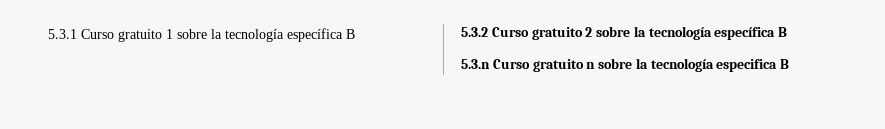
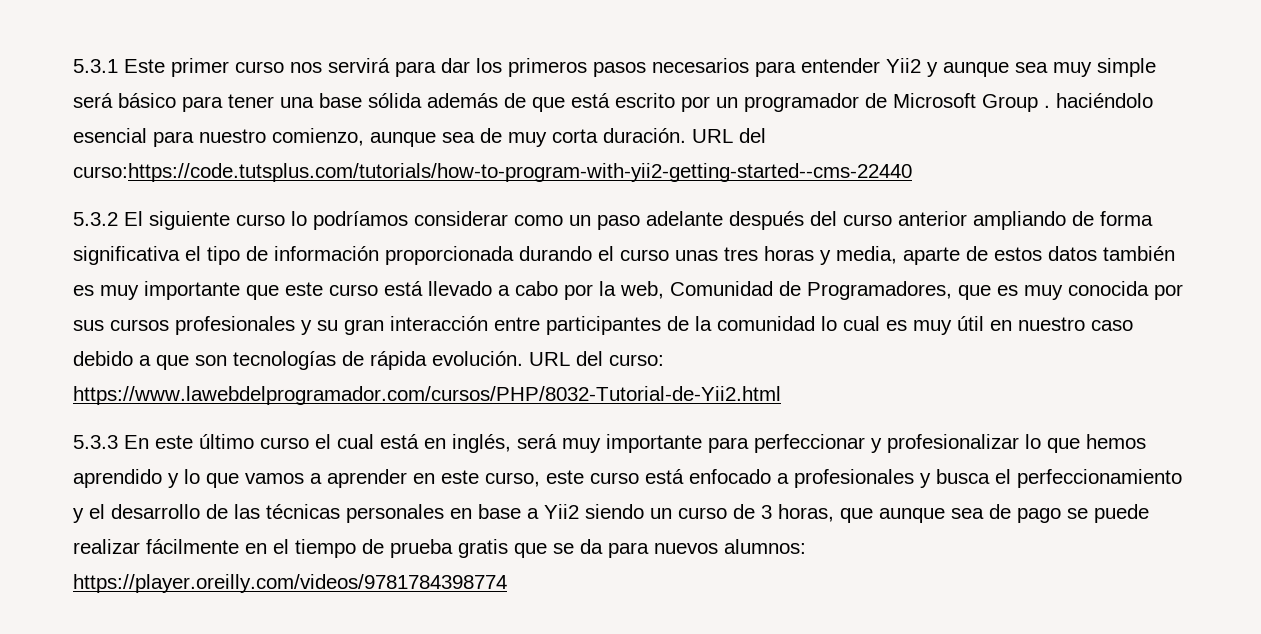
[81,28,355,42] [461,26,788,40] [461,58,790,72] Curso gratuito 1 sobre la tecnología específica B // 5.3.2 Curso gratuito 2 sobre la tecnología específica B // 5.3.n Curso gratuito n sobre la tecnología especifica B -> [124,58,1156,77] [73,93,1153,112] [73,128,766,147] [73,163,912,182] [73,211,1153,230] [73,246,1175,265] [73,281,1183,300] [73,316,1133,335] [73,351,664,370] [73,386,781,405] [73,434,1146,453] [73,469,1182,488] [73,504,1149,523] [73,539,806,558] [73,574,507,593] Este primer curso nos servirá para dar los primeros pasos necesarios para entender Yii2 y aunque sea muy simple será básico para tener una base sólida además de que está escrito por un programador de Microsoft Group . haciéndolo esencial para nuestro comienzo, aunque sea de muy corta duración. URL del curso:https://code.tutsplus.com/tutorials/how-to-program-with-yii2-getting-started--cms-22440 // 5.3.2 El siguiente curso lo podríamos considerar como un paso adelante después del curso anterior ampliando de forma significativa el tipo de información proporcionada durando el curso unas tres horas y media, aparte de estos datos también es muy importante que este curso está llevado a cabo por la web, Comunidad de Programadores, que es muy conocida por sus cursos profesionales y su gran interacción entre participantes de la comunidad lo cual es muy útil en nuestro caso debido a que son tecnologías de rápida evolución. URL del curso: https://www.lawebdelprogramador.com/cursos/PHP/8032-Tutorial-de-Yii2.html // 5.3.3 En este último curso el cual está en inglés, será muy importante para perfeccionar y profesionalizar lo que hemos aprendido y lo que vamos a aprender en este curso, este curso está enfocado a profesionales y busca el perfeccionamiento y el desarrollo de las técnicas personales en base a Yii2 siendo un curso de 3 horas, que aunque sea de pago se puede realizar fácilmente en el tiempo de prueba gratis que se da para nuevos alumnos: https://player.oreilly.com/videos/9781784398774

